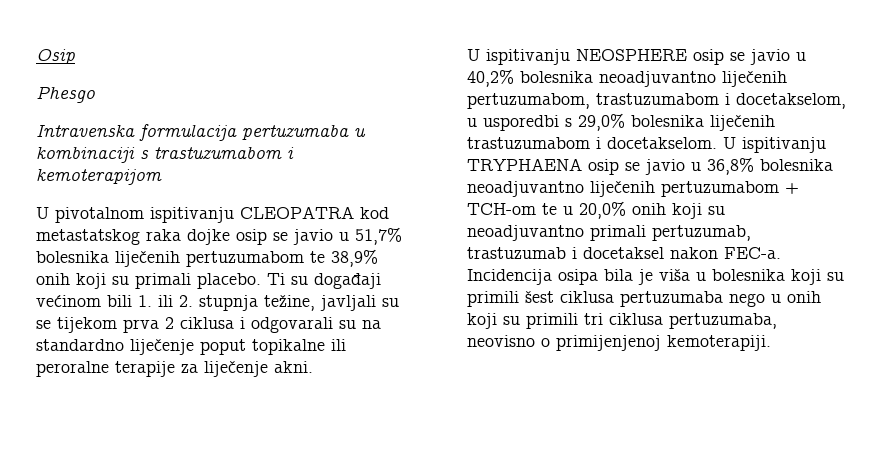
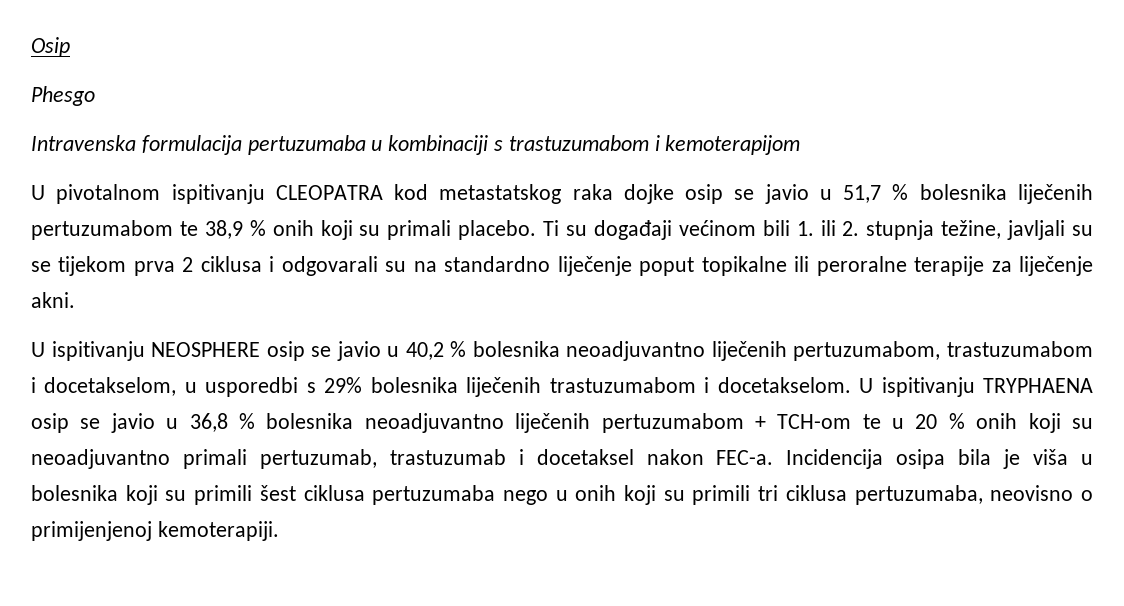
[355,227,402,245] 51,7% -> [843,184,909,203] 51,7 %
[331,249,378,267] 38,9% -> [204,220,266,239] 38,9 %
[467,69,514,87] 40,2% -> [405,341,467,360] 40,2 %
[578,113,625,131] 29,0% -> [324,377,363,393] 29%
[707,157,754,175] 36,8% -> [189,413,255,432] 36,8 %
[579,201,626,219] 20,0% -> [915,413,965,429] 20 %

